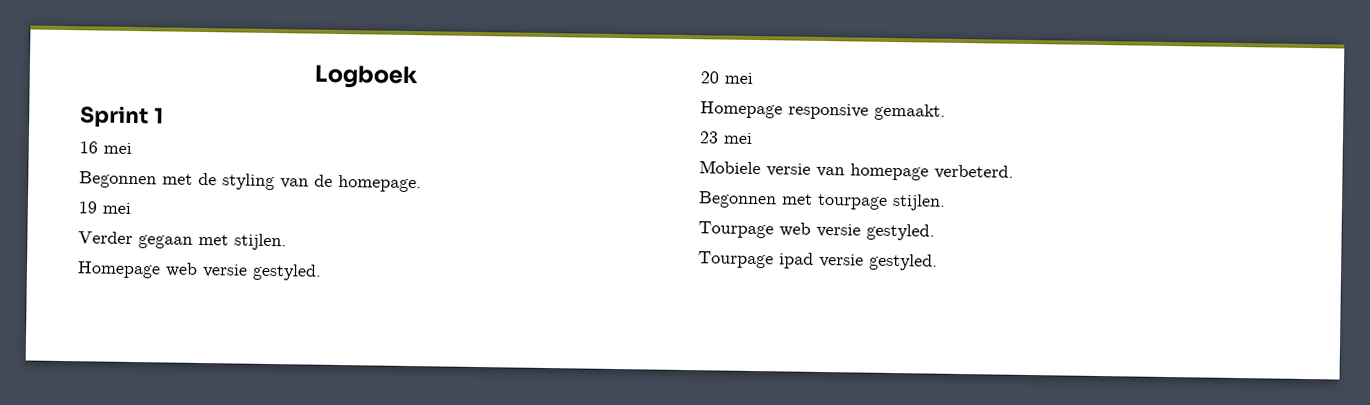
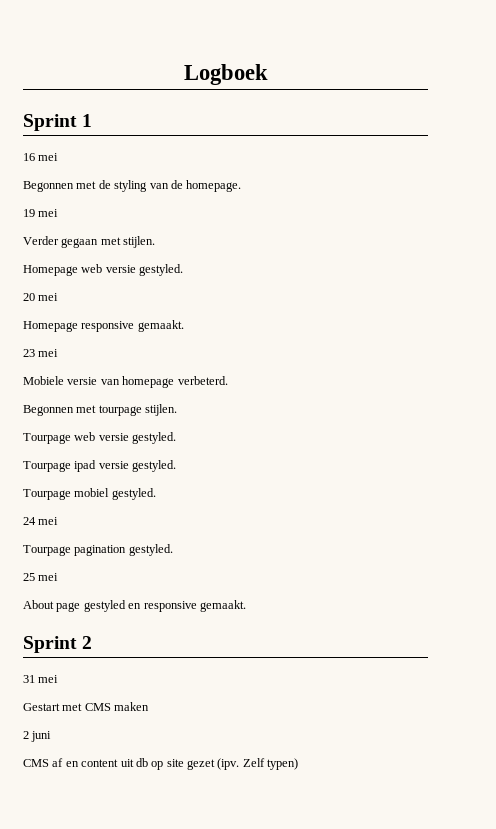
(938, 262) none -> [23,488,156,500] [23,517,59,525] [23,544,173,556] [23,573,59,581] [23,600,246,612] [23,636,93,653] [23,675,59,683] [23,702,150,711] [23,731,52,742] [23,758,299,770] // Tourpage mobiel gestyled. // 24 mei // Tourpage pagination gestyled. // 25 mei // About page gestyled en responsive gemaakt. // Sprint 2 // 31 mei // Gestart met CMS maken // 2 juni // CMS af en content uit db op site gezet (ipv. Zelf typen)

